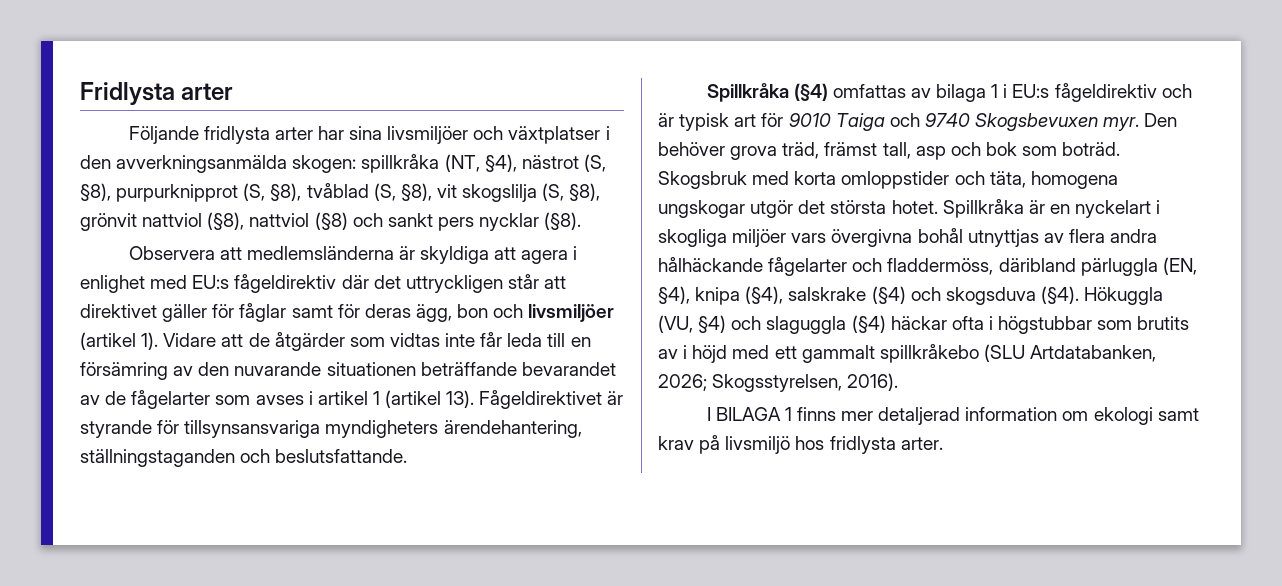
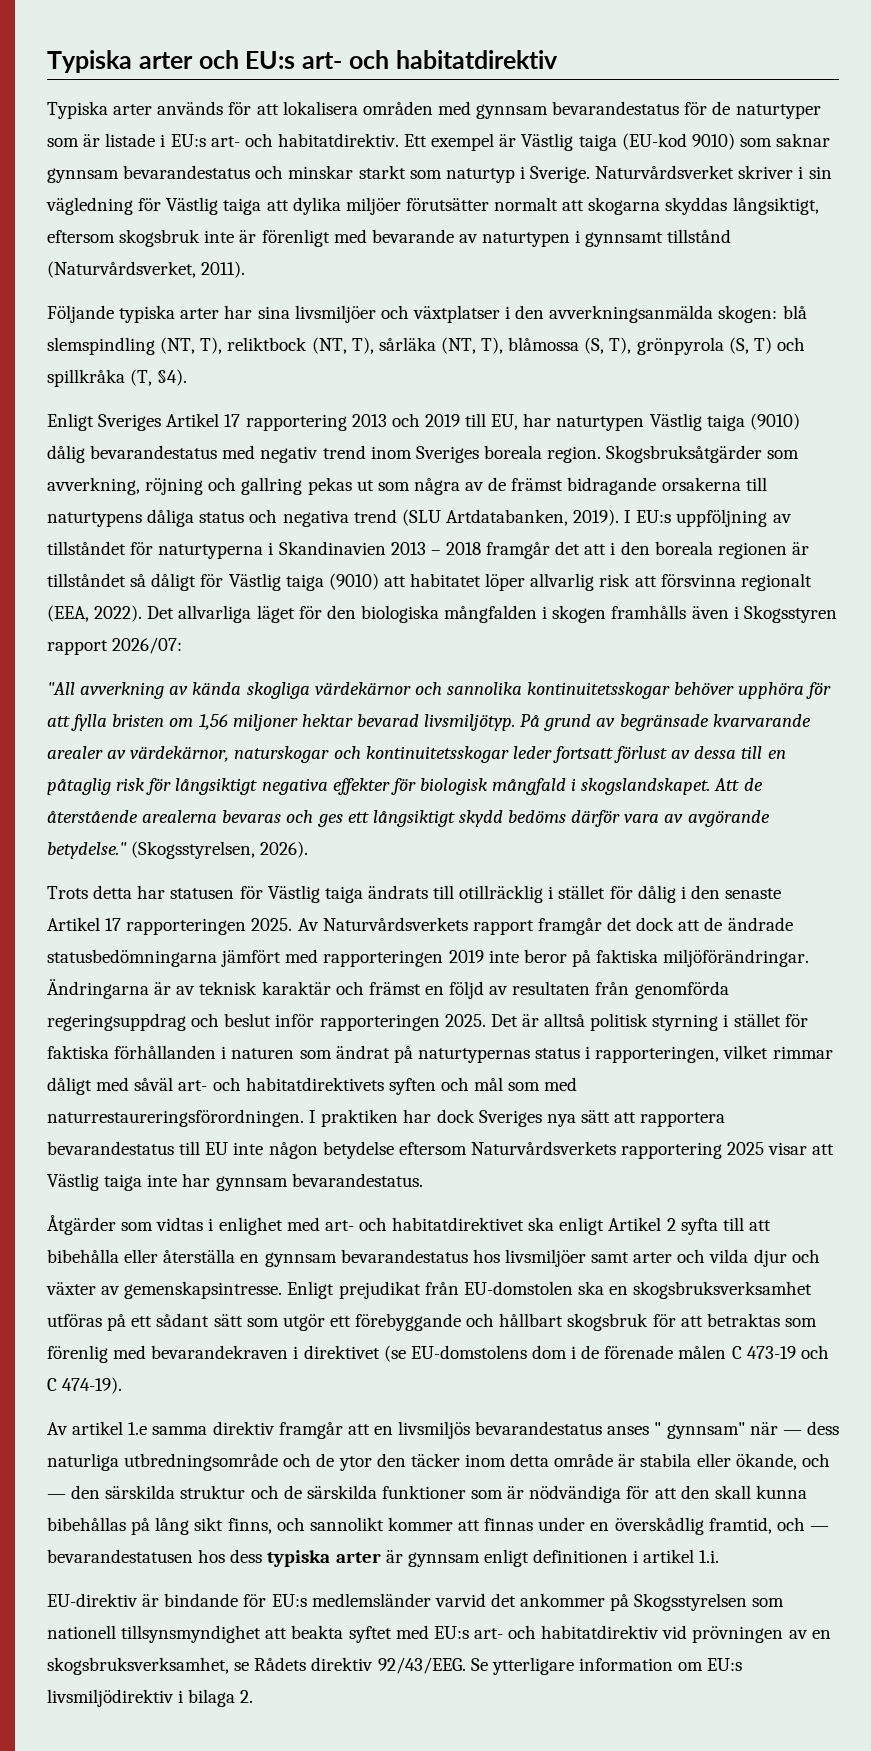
[80,82,234,105] Fridlysta arter -> [47,50,558,73] [47,101,821,119] [47,133,831,151] [47,165,832,183] [46,197,819,215] [47,229,732,247] [47,261,246,278] Typiska arter och EU:s art- och habitatdirektiv // Typiska arter används för att lokalisera områden med gynnsam bevarandestatus för de naturtyper som är listade i EU:s art- och habitatdirektiv. Ett exempel är Västlig taiga (EU-kod 9010) som saknar gynnsam bevarandestatus och minskar starkt som naturtyp i Sverige. Naturvårdsverket skriver i sin vägledning för Västlig taiga att dylika miljöer förutsätter normalt att skogarna skyddas långsiktigt, eftersom skogsbruk inte är förenligt med bevarande av naturtypen i gynnsamt tillstånd (Naturvårdsverket, 2011).
[203,126,270,144] fridlysta -> [119,305,176,323] typiska
[361,154,606,173] [80,183,601,202] [80,212,582,231] [128,246,578,264] [80,274,567,293] [80,303,615,322] [80,332,591,351] [80,362,616,380] [80,390,624,409] [80,420,582,438] [80,449,408,467] [706,83,1192,102] [658,113,1178,131] [658,142,1121,160] [658,171,1118,189] [658,199,1161,218] [658,228,1158,247] [658,257,1197,276] [658,286,1164,305] [658,315,1190,334] [658,344,1157,363] [658,373,899,392] [706,407,1199,425] [658,435,943,454] spillkråka (NT, §4), nästrot (S, §8), purpurknipprot (S, §8), tvåblad (S, §8), vit skogslilja (S, §8), grönvit nattviol (§8), nattviol (§8) och sankt pers nycklar (§8). // Observera att medlemsländerna är skyldiga att agera i enlighet med EU:s fågeldirektiv där det uttryckligen står att direktivet gäller för fåglar samt för deras ägg, bon och livsmiljöer (artikel 1). Vidare att de åtgärder som vidtas inte får leda till en försämring av den nuvarande situationen beträffande bevarandet av de fågelarter som avses i artikel 1 (artikel 13). Fågeldirektivet är styrande för tillsynsansvariga myndigheters ärendehantering, ställningstaganden och beslutsfattande. // Spillkråka (§4) omfattas av bilaga 1 i EU:s fågeldirektiv och är typisk art för 9010 Taiga och 9740 Skogsbevuxen myr. Den behöver grova träd, främst tall, asp och bok som boträd. Skogsbruk med korta omloppstider och täta, homogena ungskogar utgör det största hotet. Spillkråka är en nyckelart i skogliga miljöer vars övergivna bohål utnyttjas av flera andra hålhäckande fågelarter och fladdermöss, däribland pärluggla (EN, §4), knipa (§4), salskrake (§4) och skogsduva (§4). Hökuggla (VU, §4) och slaguggla (§4) häckar ofta i högstubbar som brutits av i höjd med ett gammalt spillkråkebo (SLU Artdatabanken, 2026; Skogsstyrelsen, 2016). // I BILAGA 1 finns mer detaljerad information om ekologi samt krav på livsmiljö hos fridlysta arter. -> [782,305,807,319] [47,337,805,355] [47,369,188,387] [47,413,800,431] [47,445,800,463] [47,477,767,495] [47,509,792,527] [47,541,809,559] [47,573,812,591] [47,605,837,623] [47,637,183,655] [47,682,832,699] [47,714,811,731] [47,746,786,763] [47,778,763,795] [47,810,770,827] [47,841,309,859] [47,885,782,903] [47,917,793,935] [47,949,810,967] [47,979,729,999] [47,1013,808,1031] [47,1045,833,1063] [47,1077,578,1095] [47,1109,726,1127] [47,1141,835,1159] [47,1173,423,1191] [47,1215,771,1235] [47,1249,820,1267] [46,1281,813,1299] [47,1313,817,1331] [47,1345,829,1363] [47,1377,123,1394] [47,1421,839,1439] [47,1453,830,1471] [47,1485,807,1503] [47,1517,829,1535] [47,1549,720,1567] [47,1593,785,1611] [47,1625,831,1643] [47,1657,743,1675] [47,1689,254,1707] blå slemspindling (NT, T), reliktbock (NT, T), sårläka (NT, T), blåmossa (S, T), grönpyrola (S, T) och spillkråka (T, §4). // Enligt Sveriges Artikel 17 rapportering 2013 och 2019 till EU, har naturtypen Västlig taiga (9010) dålig bevarandestatus med negativ trend inom Sveriges boreala region. Skogsbruksåtgärder som avverkning, röjning och gallring pekas ut som några av de främst bidragande orsakerna till naturtypens dåliga status och negativa trend (SLU Artdatabanken, 2019). I EU:s uppföljning av tillståndet för naturtyperna i Skandinavien 2013 – 2018 framgår det att i den boreala regionen är tillståndet så dåligt för Västlig taiga (9010) att habitatet löper allvarlig risk att försvinna regionalt (EEA, 2022). Det allvarliga läget för den biologiska mångfalden i skogen framhålls även i Skogsstyren rapport 2026/07: // "All avverkning av kända skogliga värdekärnor och sannolika kontinuitetsskogar behöver upphöra för att fylla bristen om 1,56 miljoner hektar bevarad livsmiljötyp. På grund av begränsade kvarvarande arealer av värdekärnor, naturskogar och kontinuitetsskogar leder fortsatt förlust av dessa till en påtaglig risk för långsiktigt negativa effekter för biologisk mångfald i skogslandskapet. Att de återstående arealerna bevaras och ges ett långsiktigt skydd bedöms därför vara av avgörande betydelse." (Skogsstyrelsen, 2026). // Trots detta har statusen för Västlig taiga ändrats till otillräcklig i stället för dålig i den senaste Artikel 17 rapporteringen 2025. Av Naturvårdsverkets rapport framgår det dock att de ändrade statusbedömningarna jämfört med rapporteringen 2019 inte beror på faktiska miljöförändringar. Ändringarna är av teknisk karaktär och främst en följd av resultaten från genomförda regeringsuppdrag och beslut inför rapporteringen 2025. Det är alltså politisk styrning i stället för faktiska förhållanden i naturen som ändrat på naturtypernas status i rapporteringen, vilket rimmar dåligt med såväl art- och habitatdirektivets syften och mål som med naturrestaureringsförordningen. I praktiken har dock Sveriges nya sätt att rapportera bevarandestatus till EU inte någon betydelse eftersom Naturvårdsverkets rapportering 2025 visar att Västlig taiga inte har gynnsam bevarandestatus. // Åtgärder som vidtas i enlighet med art- och habitatdirektivet ska enligt Artikel 2 syfta till att bibehålla eller återställa en gynnsam bevarandestatus hos livsmiljöer samt arter och vilda djur och växter av gemenskapsintresse. Enligt prejudikat från EU-domstolen ska en skogsbruksverksamhet utföras på ett sådant sätt som utgör ett förebyggande och hållbart skogsbruk för att betraktas som förenlig med bevarandekraven i direktivet (se EU-domstolens dom i de förenade målen C 473-19 och C 474-19). // Av artikel 1.e samma direktiv framgår att en livsmiljös bevarandestatus anses " gynnsam" när — dess naturliga utbredningsområde och de ytor den täcker inom detta område är stabila eller ökande, och — den särskilda struktur och de särskilda funktioner som är nödvändiga för att den skall kunna bibehållas på lång sikt finns, och sannolikt kommer att finnas under en överskådlig framtid, och — bevarandestatusen hos dess typiska arter är gynnsam enligt definitionen i artikel 1.i. // EU-direktiv är bindande för EU:s medlemsländer varvid det ankommer på Skogsstyrelsen som nationell tillsynsmyndighet att beakta syftet med EU:s art- och habitatdirektiv vid prövningen av en skogsbruksverksamhet, se Rådets direktiv 92/43/EEG. Se ytterligare information om EU:s livsmiljödirektiv i bilaga 2.

